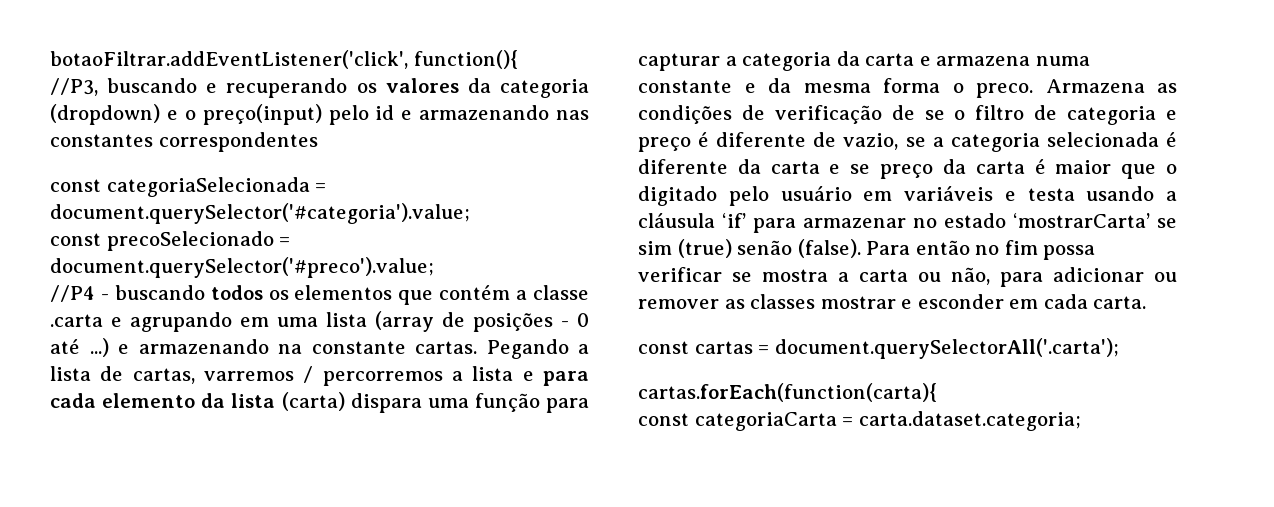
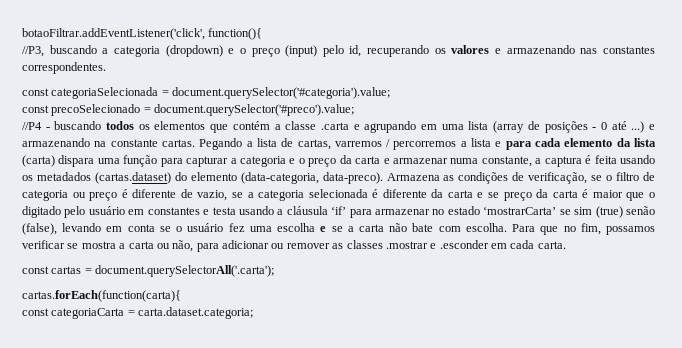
[206,78,589,98] [50,104,395,125] e recuperando os valores da categoria (dropdown) e o preço(input) pelo id -> [102,45,490,57] a categoria (dropdown) e o preço (input) pelo id, recuperando os valores
[158,132,318,152] correspondentes -> [22,62,106,74] correspondentes.
[836,51,1090,66] [638,78,1033,98] da carta e armazena numa constante e da mesma forma o preco. -> [289,155,656,167] [22,172,383,184] e o preço da carta e armazenar numa constante, a captura é feita usando os metadados (cartas.dataset) do elemento (data-categoria, data-preco).
[774,105,915,124] verificação de -> [528,172,588,184] verificação,
[1166,110,1177,120] e -> [72,192,86,198] ou
[904,186,993,201] variáveis -> [147,207,200,215] constantes
[797,239,1096,260] (false). Para então no fim possa -> [22,223,656,235] (false), levando em conta se o usuário fez uma escolha e se a carta não bate com escolha. Para que no fim, possamos
[820,294,1004,309] mostrar e esconder -> [385,240,489,249] .mostrar e .esconder

